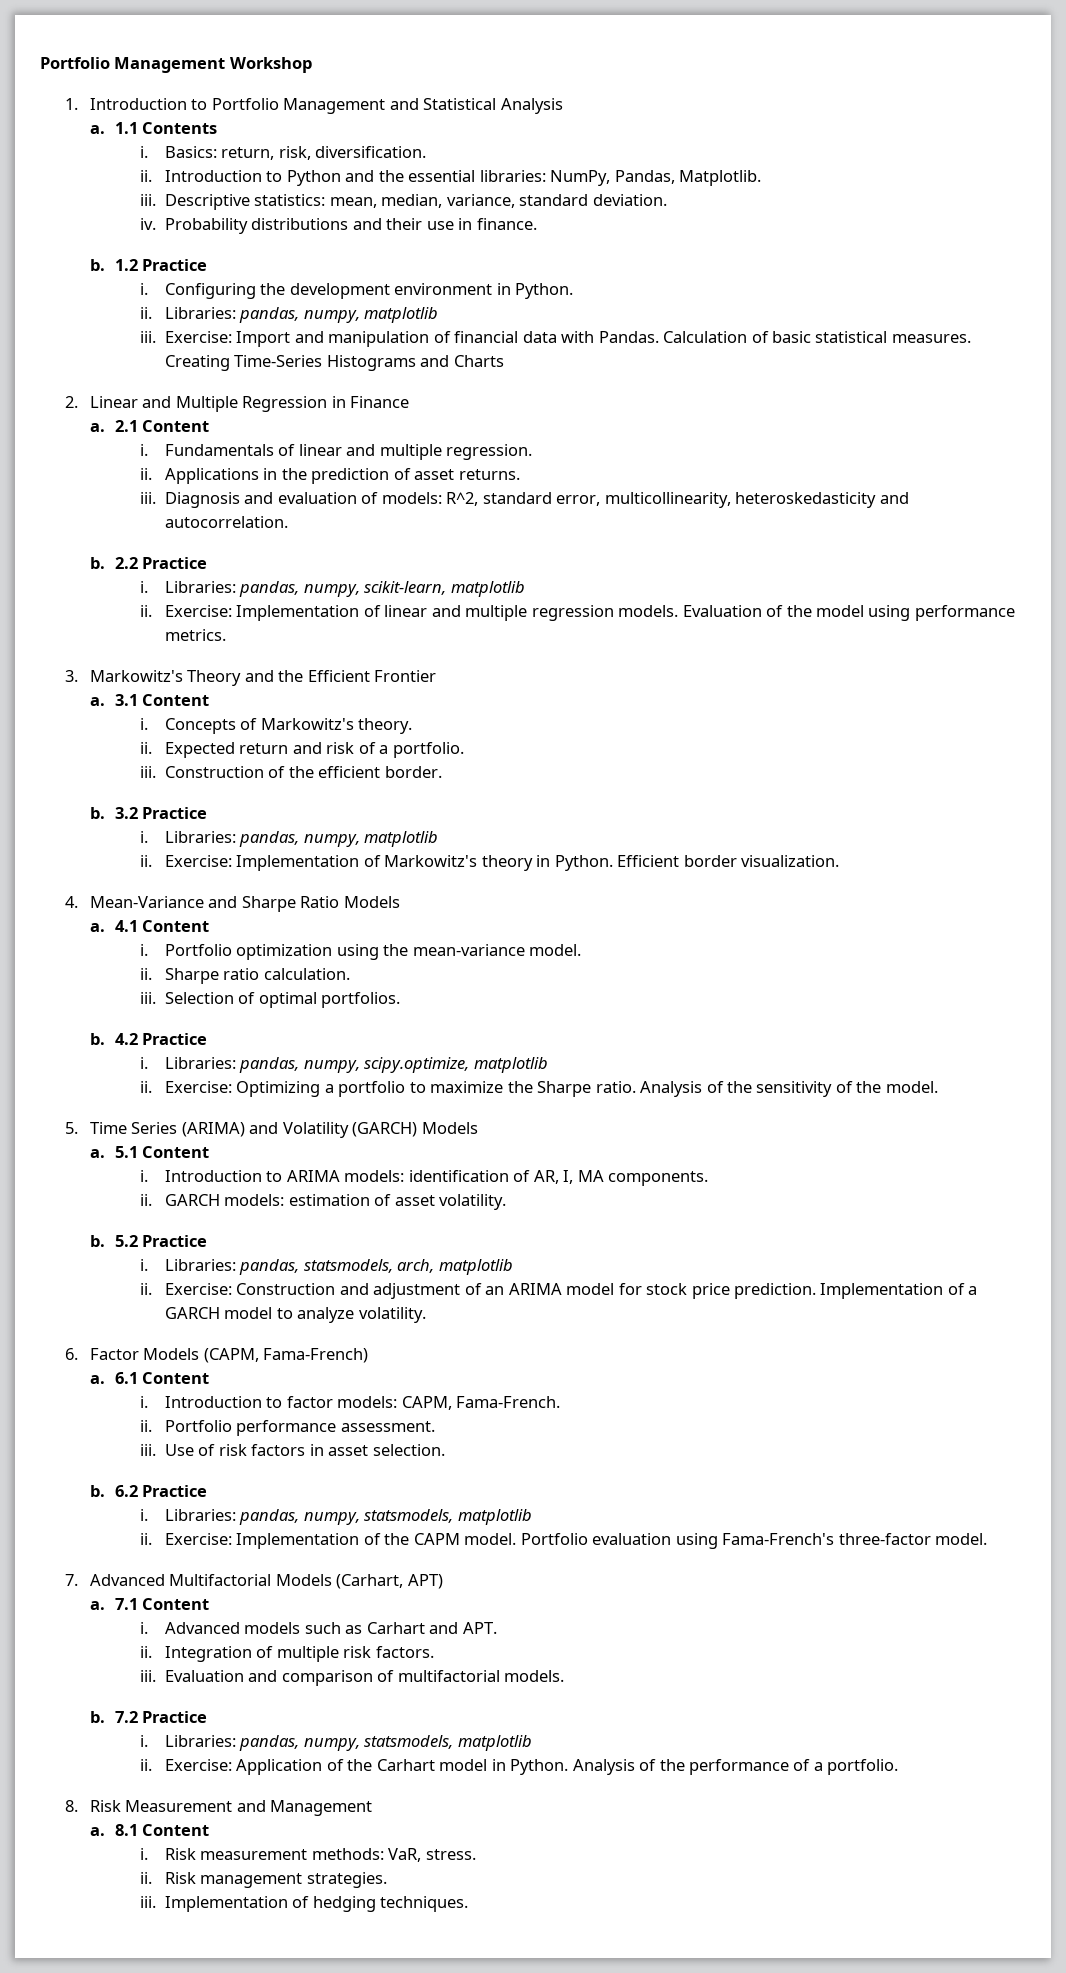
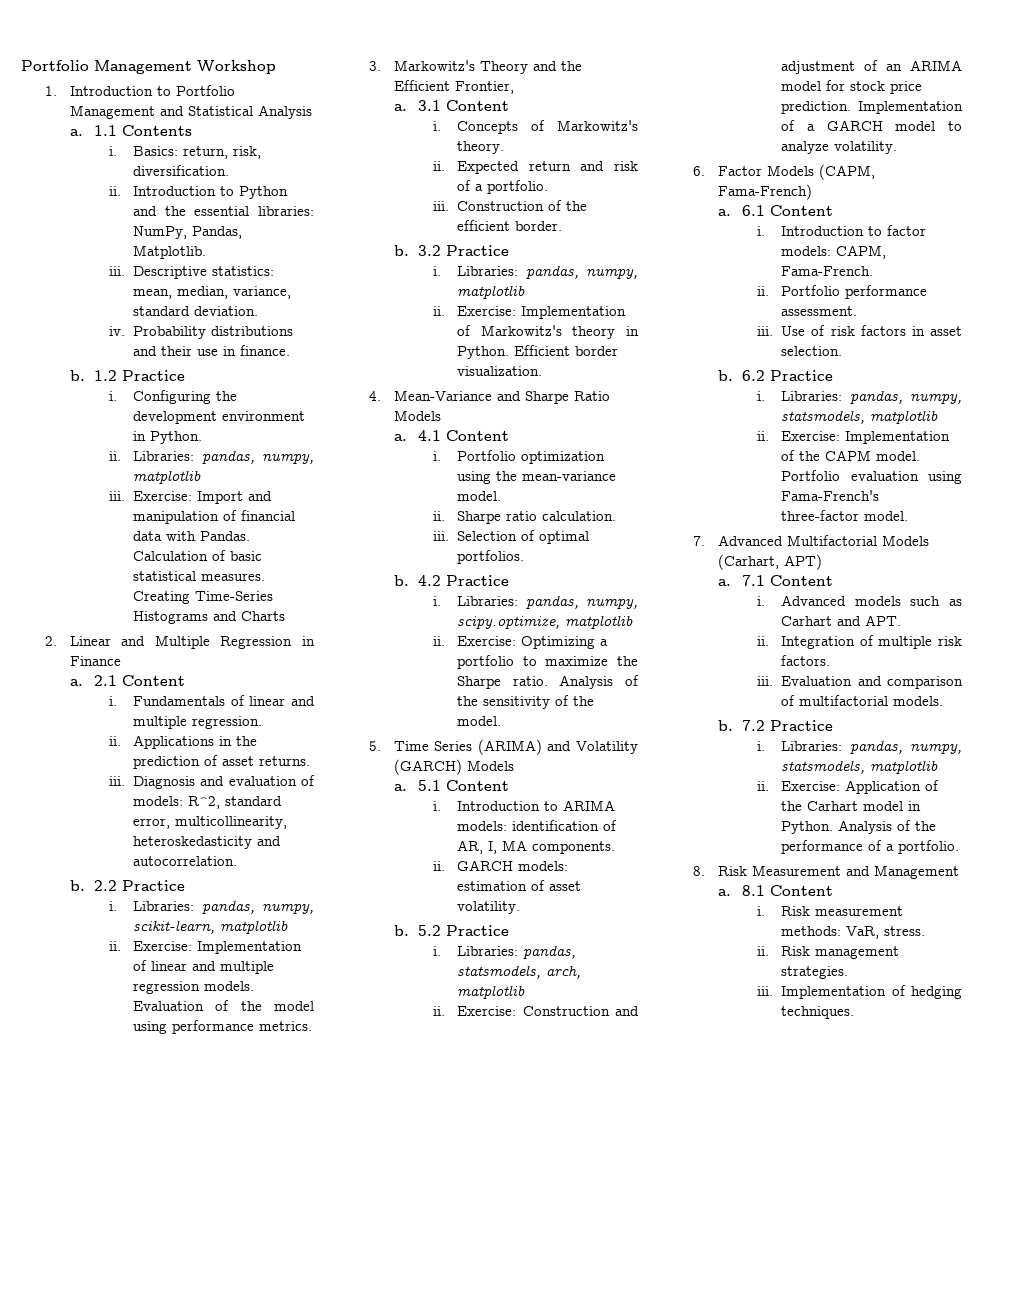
[374,670,437,682] Frontier -> [454,81,514,94] Frontier,

